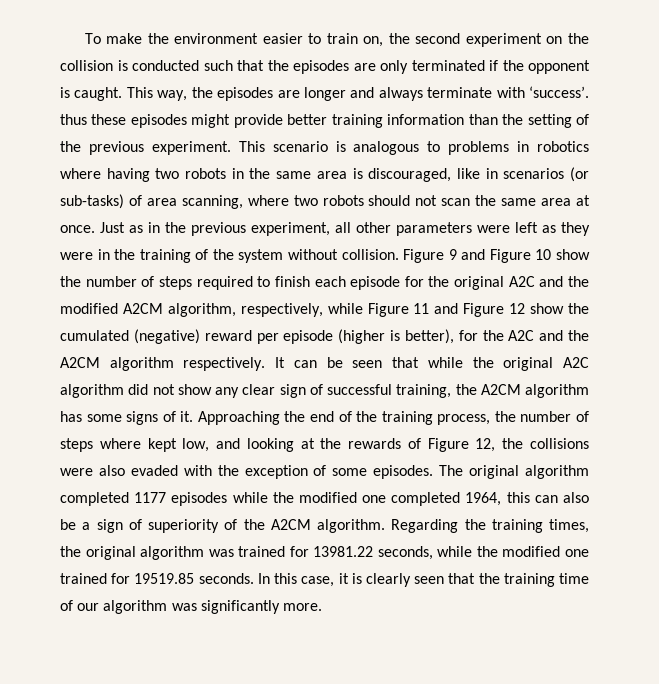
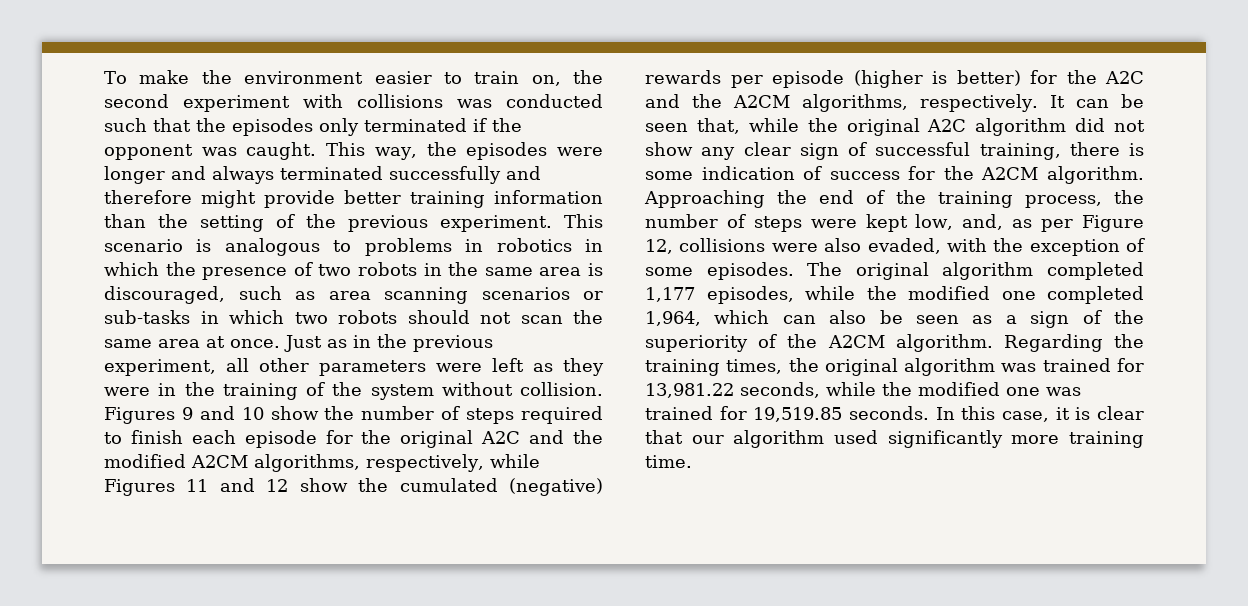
[546,33,589,44] [60,60,128,71] on the collision is -> [303,94,492,108] with collisions was
[353,63,376,71] are -> (313, 127) none
[60,87,70,98] is -> [201,147,237,156] was
[277,90,300,98] are -> [557,147,603,156] were
[427,86,589,98] [60,114,187,128] terminate with ‘success’. thus these episodes -> [280,166,541,184] [104,190,192,204] terminated successfully and therefore
[60,168,150,182] where having -> [585,239,603,252] [104,262,313,280] in which the presence of
[456,167,589,182] [60,194,289,209] like in scenarios (or sub-tasks) of area scanning, where -> [238,286,603,304] [104,310,284,324] such as area scanning scenarios or sub-tasks in which
[403,249,445,263] Figure -> [104,407,175,424] Figures
[489,249,531,263] Figure -> (235, 413) none
[167,303,236,317] algorithm, -> [254,454,360,472] algorithms,
[367,303,409,317] Figure -> [104,479,175,496] Figures
[463,303,505,317] Figure -> (255, 485) none
[204,330,252,341] reward -> [645,70,721,84] rewards
[404,329,454,344] better), -> [956,70,1021,86] better)
[109,357,174,371] algorithm -> [802,94,909,112] algorithms,
[392,357,420,368] that -> [696,118,740,134] that,
[455,384,589,398] [60,411,194,425] the A2CM algorithm has some signs of it. -> [1069,142,1144,156] [645,166,1144,184] there is some indication of success for the A2CM algorithm.
[99,438,141,449] where -> [810,219,857,228] were
[216,438,421,452] and looking at the rewards of -> [962,214,1074,232] and, as per
[502,438,524,449] the -> (673, 246) none
[130,465,178,476] evaded -> [867,238,941,254] evaded,
[134,492,228,506] 1177 episodes -> [645,286,794,304] 1,177 episodes,
[465,492,530,506] 1964, this -> [645,310,770,326] 1,964, which
(76, 524) none -> [916,315,993,324] seen as
(142, 524) none -> [1114,310,1144,324] the
[313,546,374,557] 13981.22 -> [645,383,734,398] 13,981.22
[60,573,195,584] trained for 19519.85 -> [1046,387,1081,396] [645,406,843,422] was trained for 19,519.85
[365,573,590,587] [60,600,322,614] clearly seen that the training time of our algorithm was significantly more. -> [1097,406,1144,420] [645,430,1144,448] [645,455,692,468] clear that our algorithm used significantly more training time.

